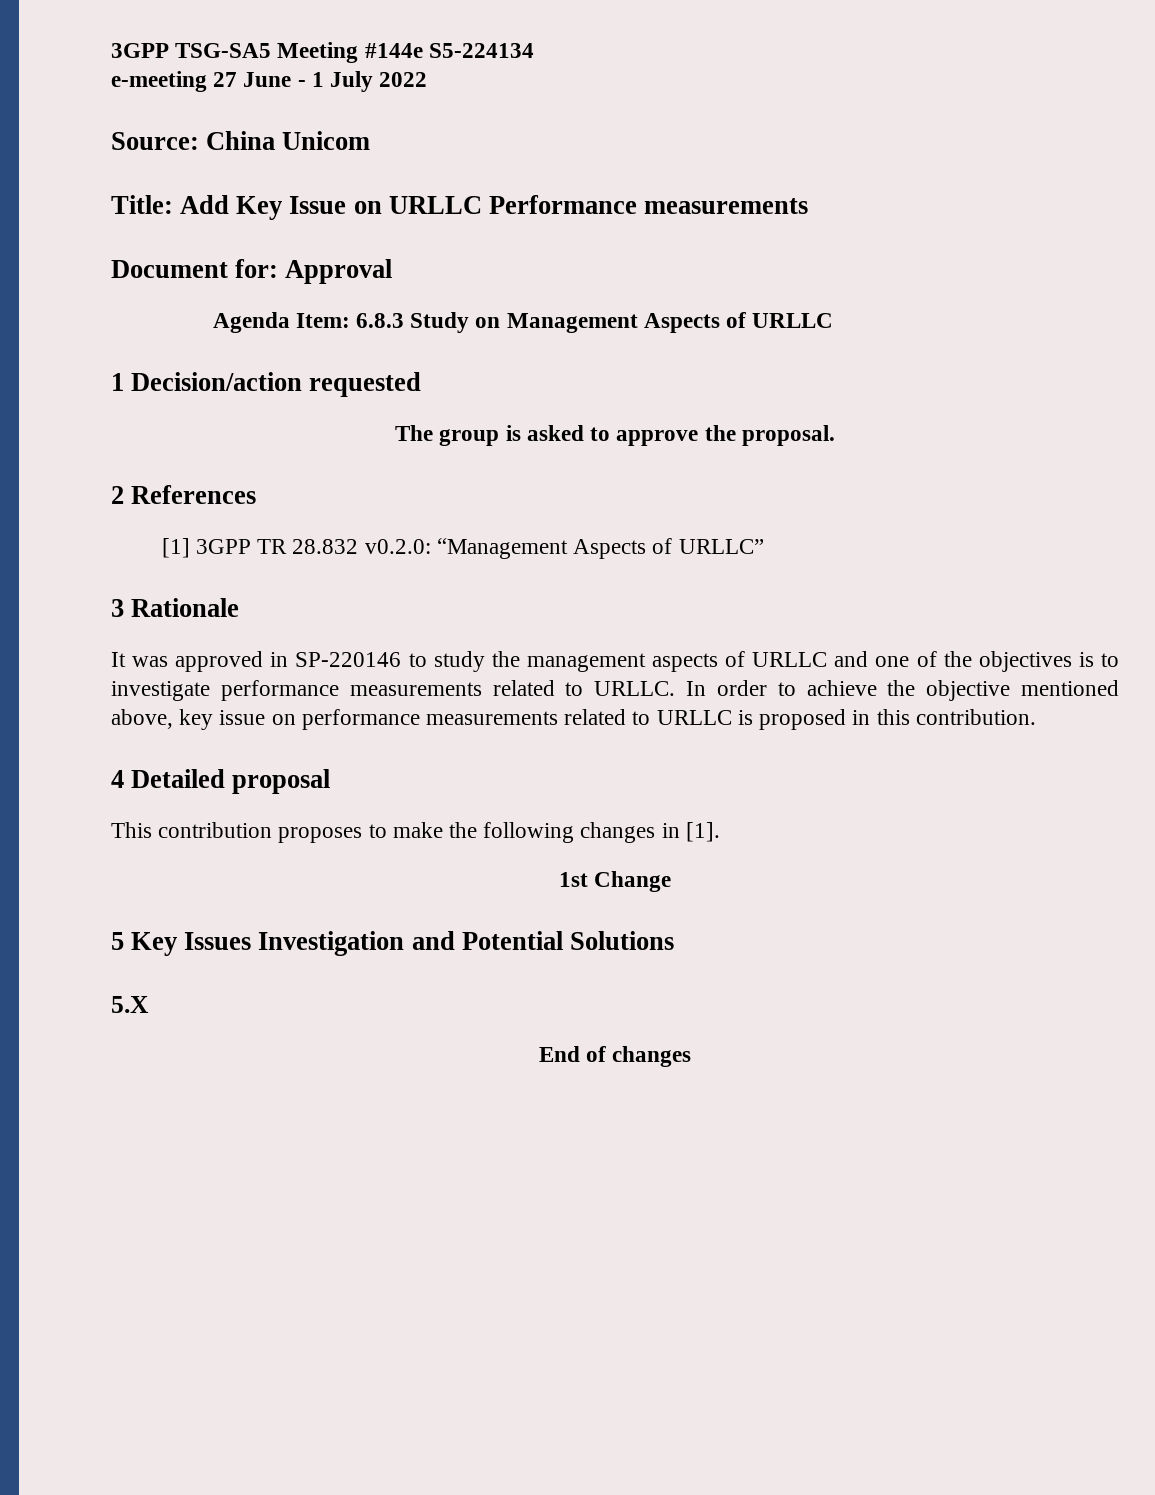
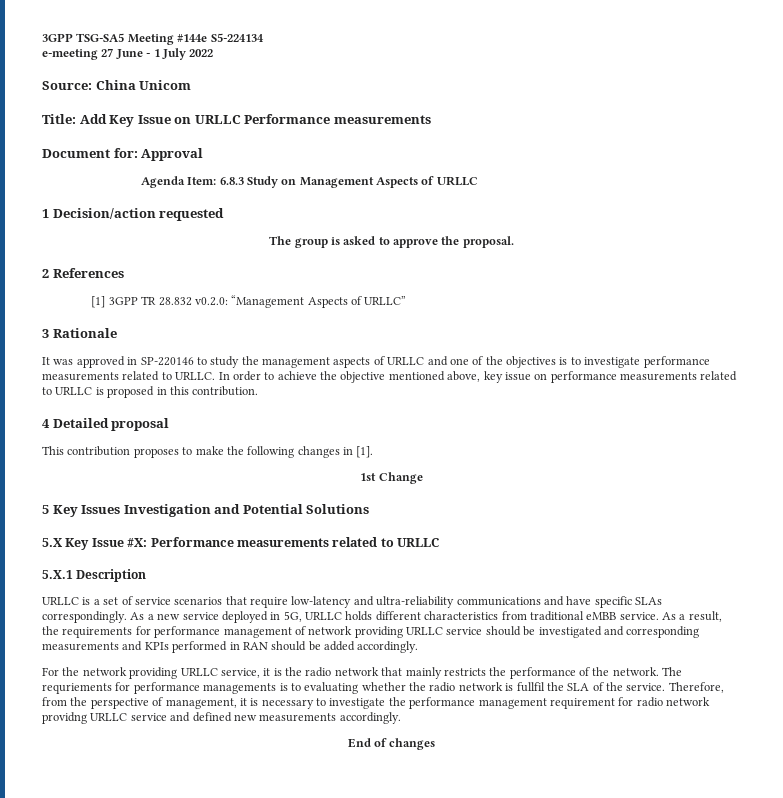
(149, 1004) none -> [65,537,439,550] [42,569,147,582] [42,596,662,608] [42,611,722,623] [42,626,700,638] [42,641,419,653] [42,667,683,679] [42,682,724,694] [42,697,710,709] [42,712,401,724] Key Issue #X: Performance measurements related to URLLC // 5.X.1 Description // URLLC is a set of service scenarios that require low-latency and ultra-reliability communications and have specific SLAs correspondingly. As a new service deployed in 5G, URLLC holds different characteristics from traditional eMBB service. As a result, the requirements for performance management of network providing URLLC service should be investigated and corresponding measurements and KPIs performed in RAN should be added accordingly. // For the network providing URLLC service, it is the radio network that mainly restricts the performance of the network. The requriements for performance managements is to evaluating whether the radio network is fullfil the SLA of the service. Therefore, from the perspective of management, it is necessary to investigate the performance management requirement for radio network providng URLLC service and defined new measurements accordingly.

